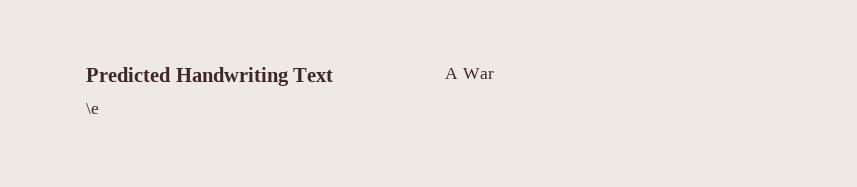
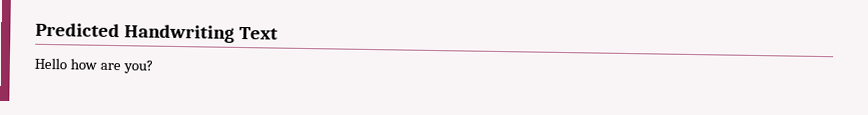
[86,103,99,114] [445,68,494,79] \e // A War -> [34,57,153,74] Hello how are you?

